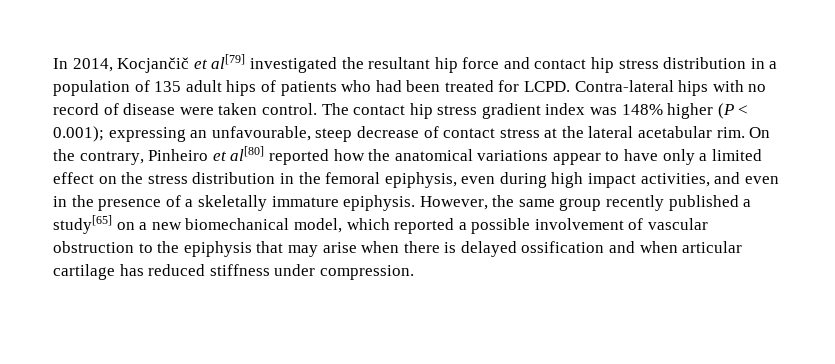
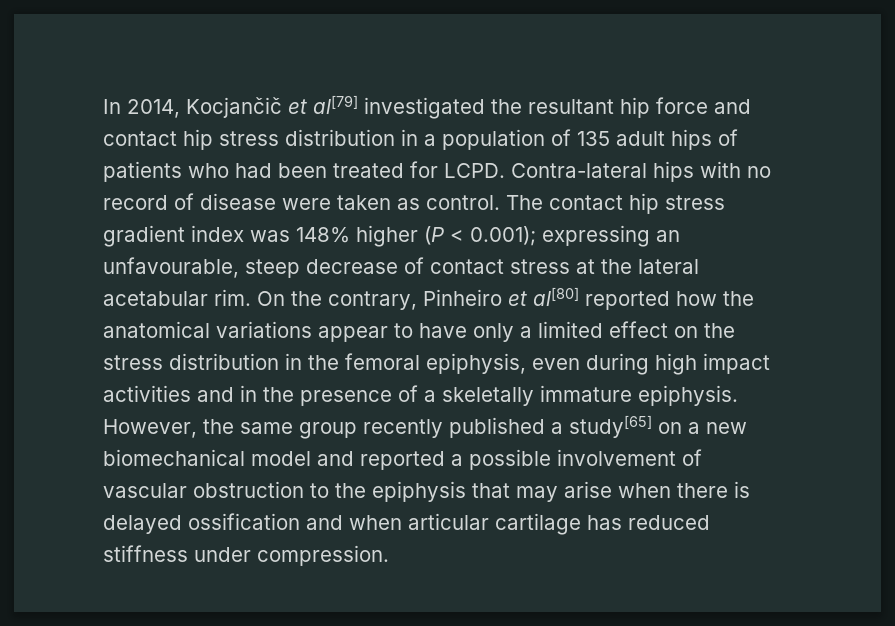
(258, 109) none -> [397,198,420,210] as
[640,172,779,187] activities, and even -> [103,385,234,402] activities and
[293,218,390,233] model, which -> [251,451,354,466] model and

